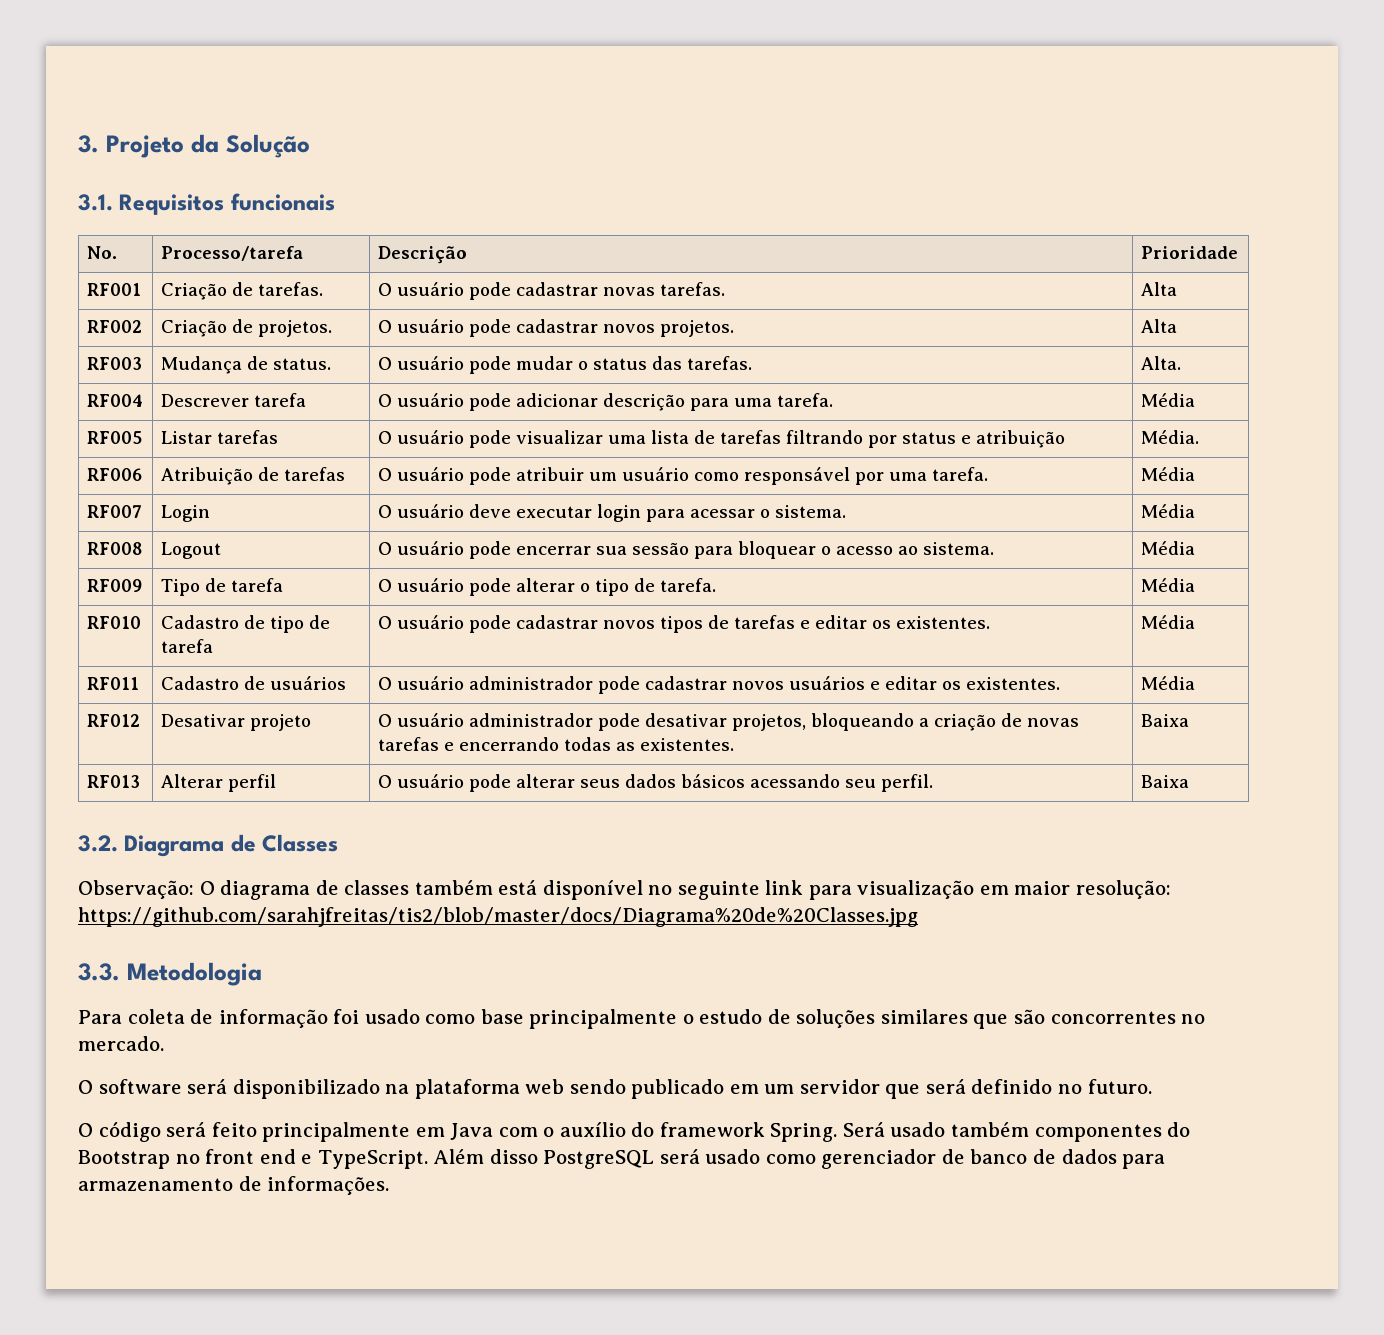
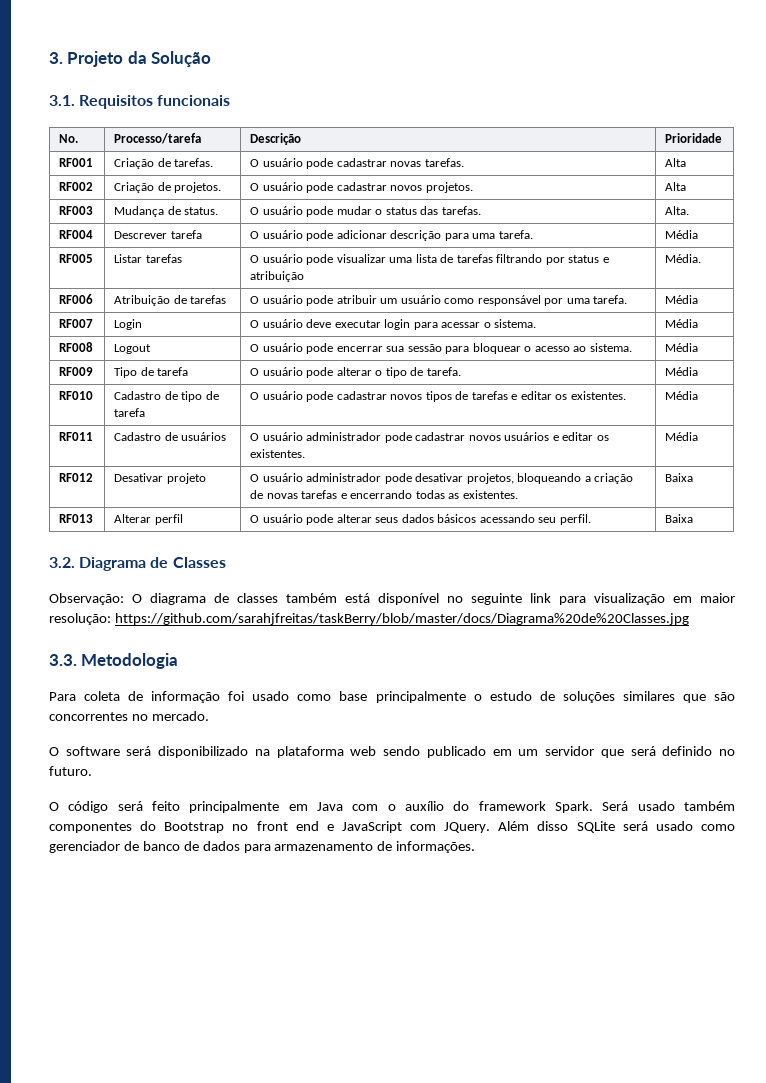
[78,907,918,927] https://github.com/sarahjfreitas/tis2/blob/master/docs/Diagrama%20de%20Classes.jpg -> [114,613,689,625] https://github.com/sarahjfreitas/taskBerry/blob/master/docs/Diagrama%20de%20Classes.jpg
[770,1123,838,1142] Spring. -> [554,801,593,813] Spark.
[317,1150,428,1169] TypeScript. -> [341,821,491,833] JavaScript com JQuery.
[543,1150,655,1169] PostgreSQL -> [576,821,615,833] SQLite

